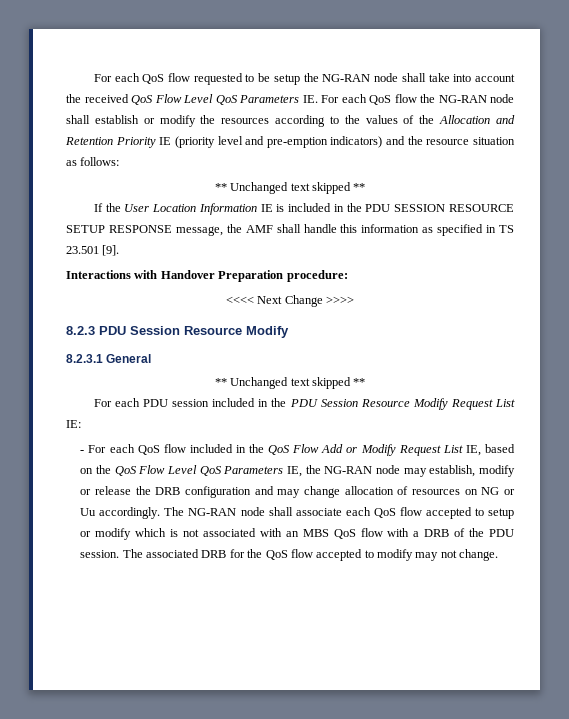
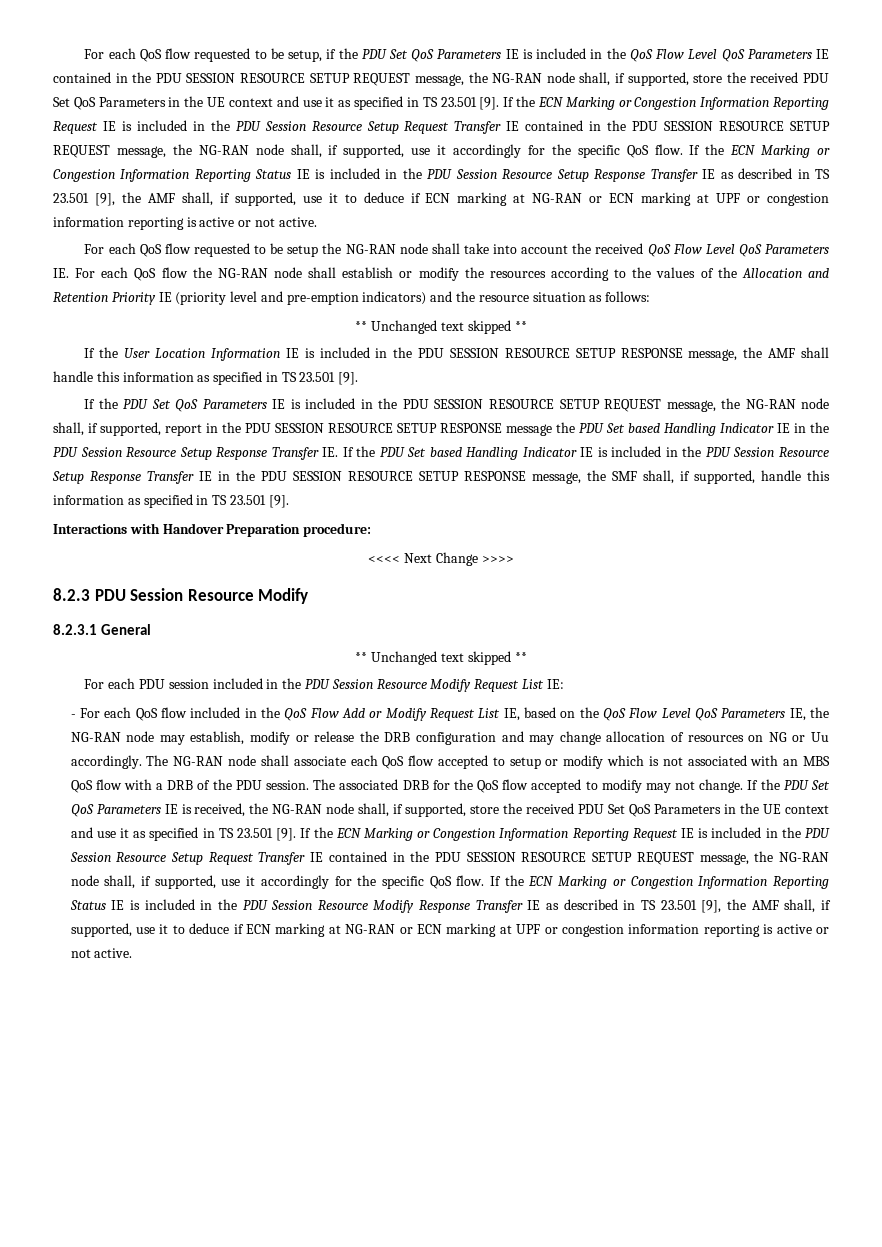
[93,73,271,85] For each QoS flow requested to be -> [84,48,829,62] [53,72,829,86] [53,96,830,110] [53,120,830,134] [53,144,830,158] [53,168,831,182] [53,192,830,206] [53,217,317,230] [84,243,284,257] For each QoS flow requested to be setup, if the PDU Set QoS Parameters IE is included in the QoS Flow Level QoS Parameters IE contained in the PDU SESSION RESOURCE SETUP REQUEST message, the NG-RAN node shall, if supported, store the received PDU Set QoS Parameters in the UE context and use it as specified in TS 23.501 [9]. If the ECN Marking or Congestion Information Reporting Request IE is included in the PDU Session Resource Setup Request Transfer IE contained in the PDU SESSION RESOURCE SETUP REQUEST message, the NG-RAN node shall, if supported, use it accordingly for the specific QoS flow. If the ECN Marking or Congestion Information Reporting Status IE is included in the PDU Session Resource Setup Response Transfer IE as described in TS 23.501 [9], the AMF shall, if supported, use it to deduce if ECN marking at NG-RAN or ECN marking at UPF or congestion information reporting is active or not active. // For each QoS flow requested to be
(120, 250) none -> [84,398,830,412] [53,422,829,436] [53,446,829,460] [52,470,830,484] [53,494,289,508] // If the PDU Set QoS Parameters IE is included in the PDU SESSION RESOURCE SETUP REQUEST message, the NG-RAN node shall, if supported, report in the PDU SESSION RESOURCE SETUP RESPONSE message the PDU Set based Handling Indicator IE in the PDU Session Resource Setup Response Transfer IE. If the PDU Set based Handling Indicator IE is included in the PDU Session Resource Setup Response Transfer IE in the PDU SESSION RESOURCE SETUP RESPONSE message, the SMF shall, if supported, handle this information as specified in TS 23.501 [9].
(499, 555) none -> [747,779,830,790] [70,803,830,817] [70,827,831,841] [69,851,830,865] [70,875,830,889] [69,899,832,913] [70,923,829,937] [70,948,133,958] If the PDU Set QoS Parameters IE is received, the NG-RAN node shall, if supported, store the received PDU Set QoS Parameters in the UE context and use it as specified in TS 23.501 [9]. If the ECN Marking or Congestion Information Reporting Request IE is included in the PDU Session Resource Setup Request Transfer IE contained in the PDU SESSION RESOURCE SETUP REQUEST message, the NG-RAN node shall, if supported, use it accordingly for the specific QoS flow. If the ECN Marking or Congestion Information Reporting Status IE is included in the PDU Session Resource Modify Response Transfer IE as described in TS 23.501 [9], the AMF shall, if supported, use it to deduce if ECN marking at NG-RAN or ECN marking at UPF or congestion information reporting is active or not active.

